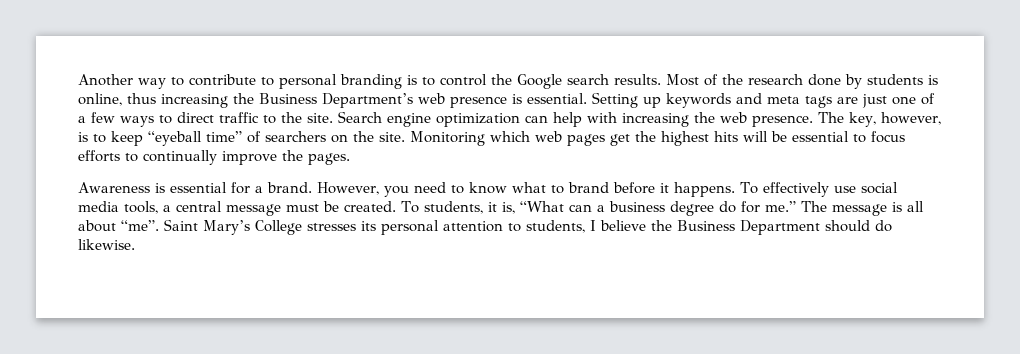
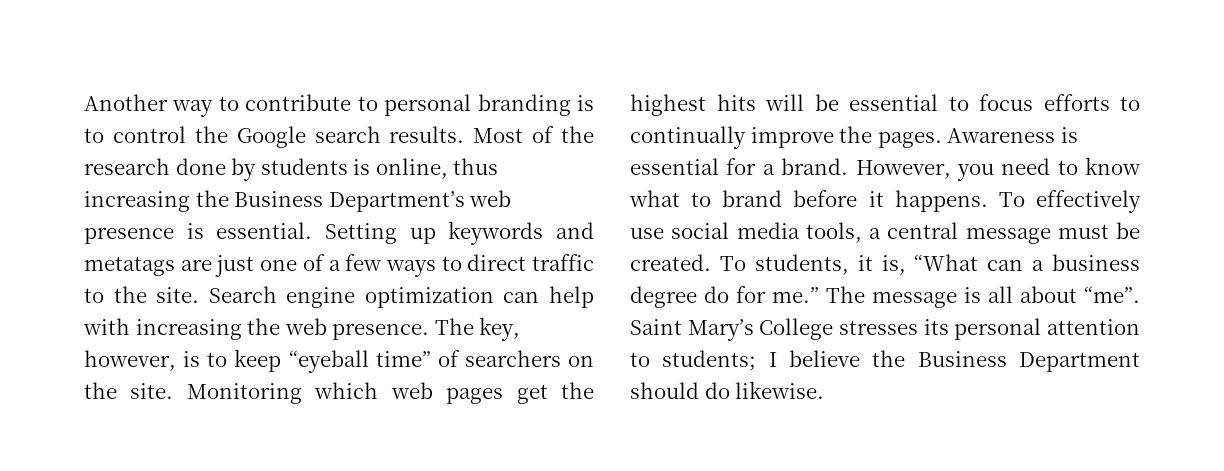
[767,96,832,108] meta tags -> [84,256,175,276] metatags
(350, 159) // -> (942, 140) none
[526,220,585,233] students, -> [662,350,757,371] students;

